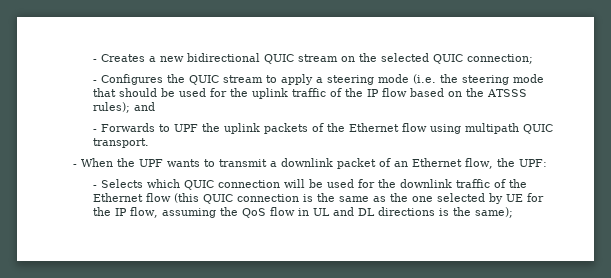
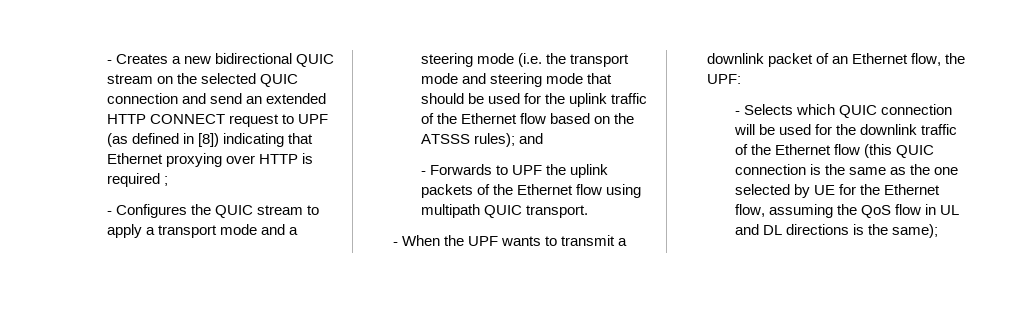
[466,54,533,64] connection; -> [106,93,327,104] [106,114,329,127] [106,133,314,147] [106,153,314,167] [106,173,168,187] connection and send an extended HTTP CONNECT request to UPF (as defined in [8]) indicating that Ethernet proxying over HTTP is required ;
(323, 80) none -> [157,224,299,238] transport mode and a
(458, 78) none -> [570,54,630,67] [420,73,486,84] transport mode and
[366,89,379,97] IP -> [460,113,517,124] Ethernet
[114,208,127,216] IP -> [884,184,941,195] Ethernet

